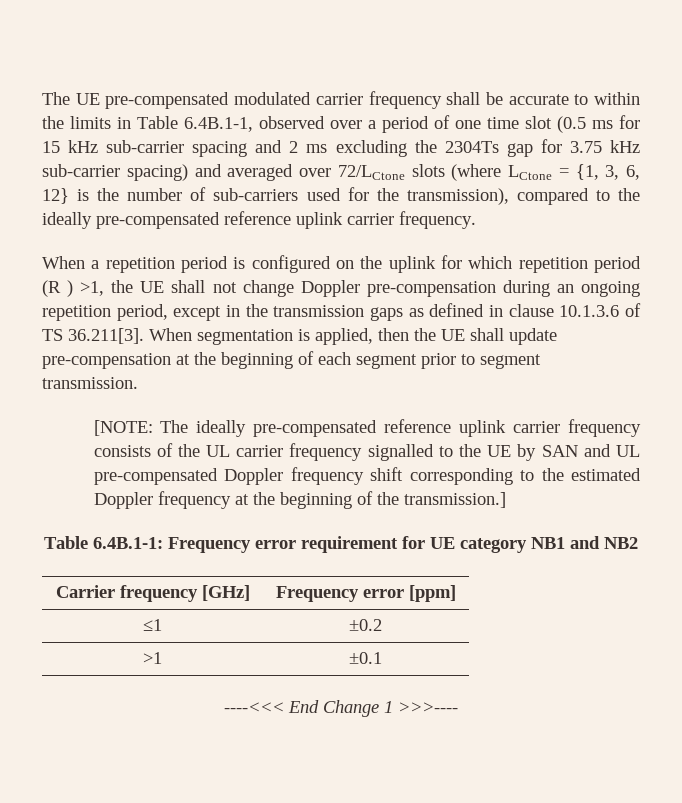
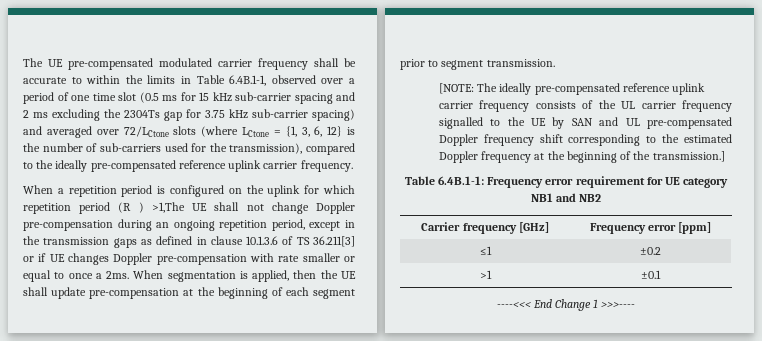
[80,280,134,296] >1, the -> [151,202,185,213] >1,The
[68,328,144,344] 36.211[3]. -> [313,236,356,247] [23,253,355,265] [23,270,130,282] 36.211[3] or if UE changes Doppler pre-compensation with rate smaller or equal to once a 2ms.

